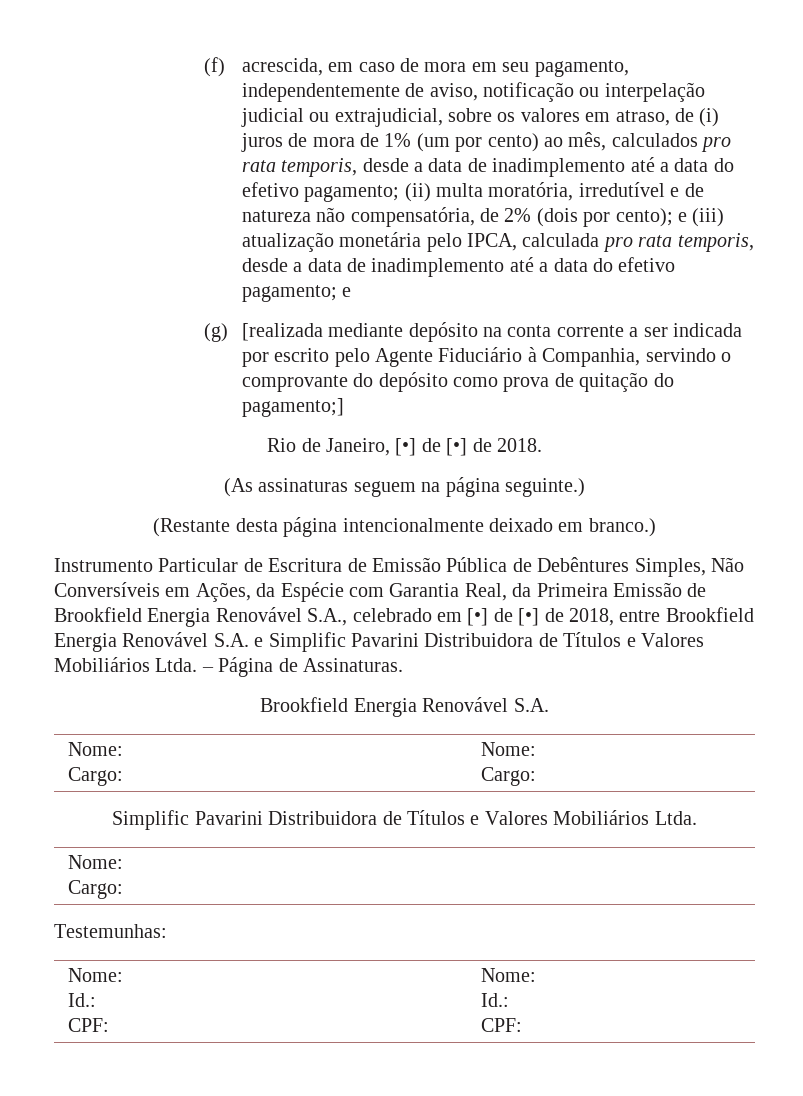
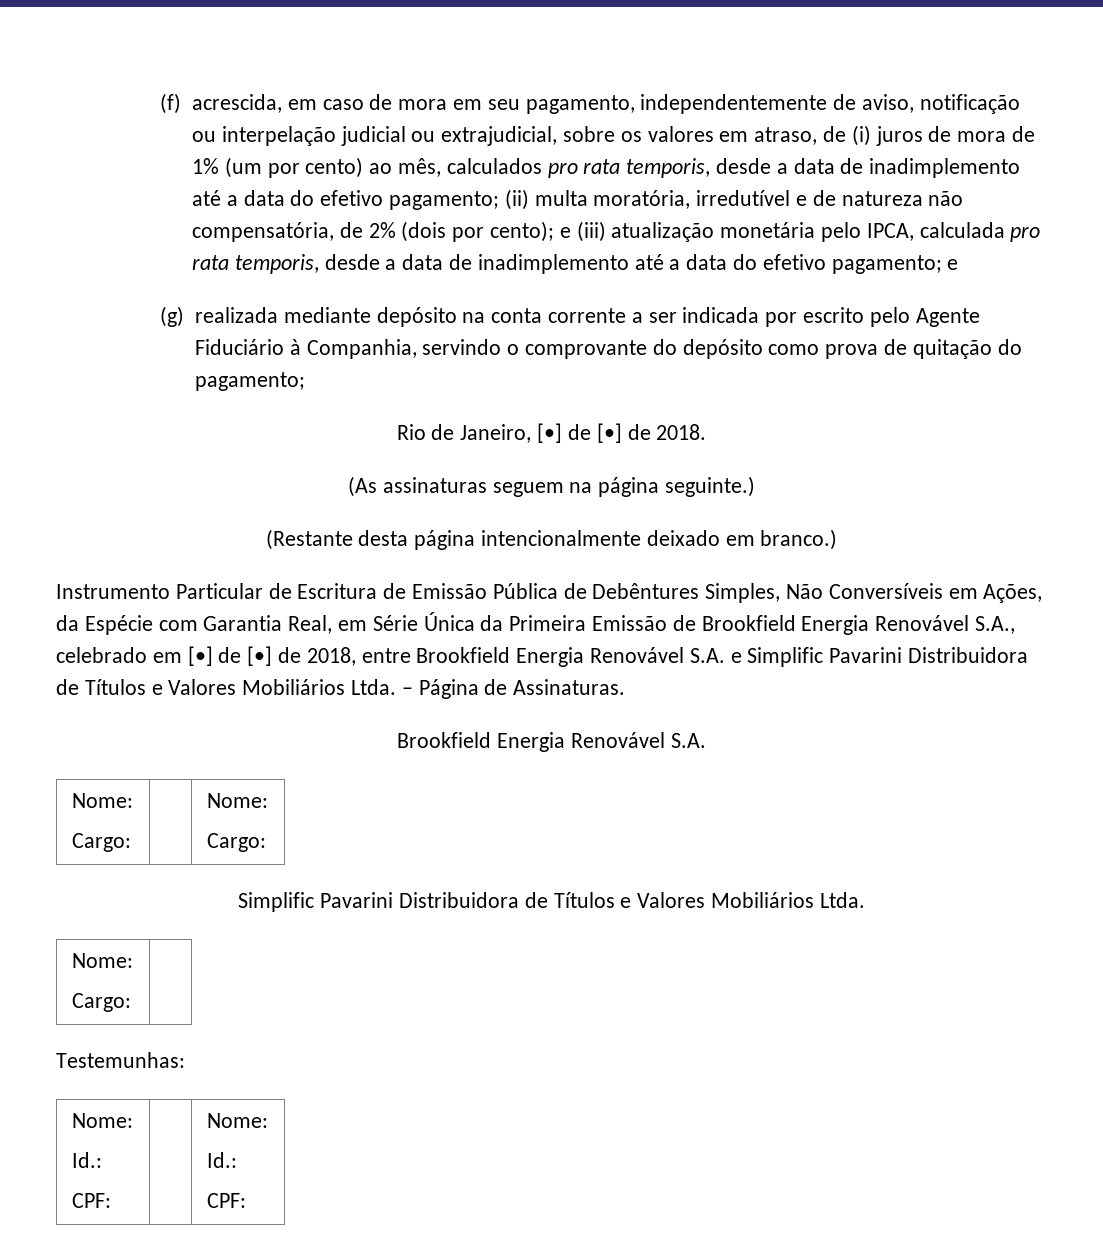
[241,323,323,341] [realizada -> [194,307,278,323] realizada
[241,398,344,417] pagamento;] -> [194,372,305,391] pagamento;
(507, 592) none -> [338,612,475,631] em Série Única

